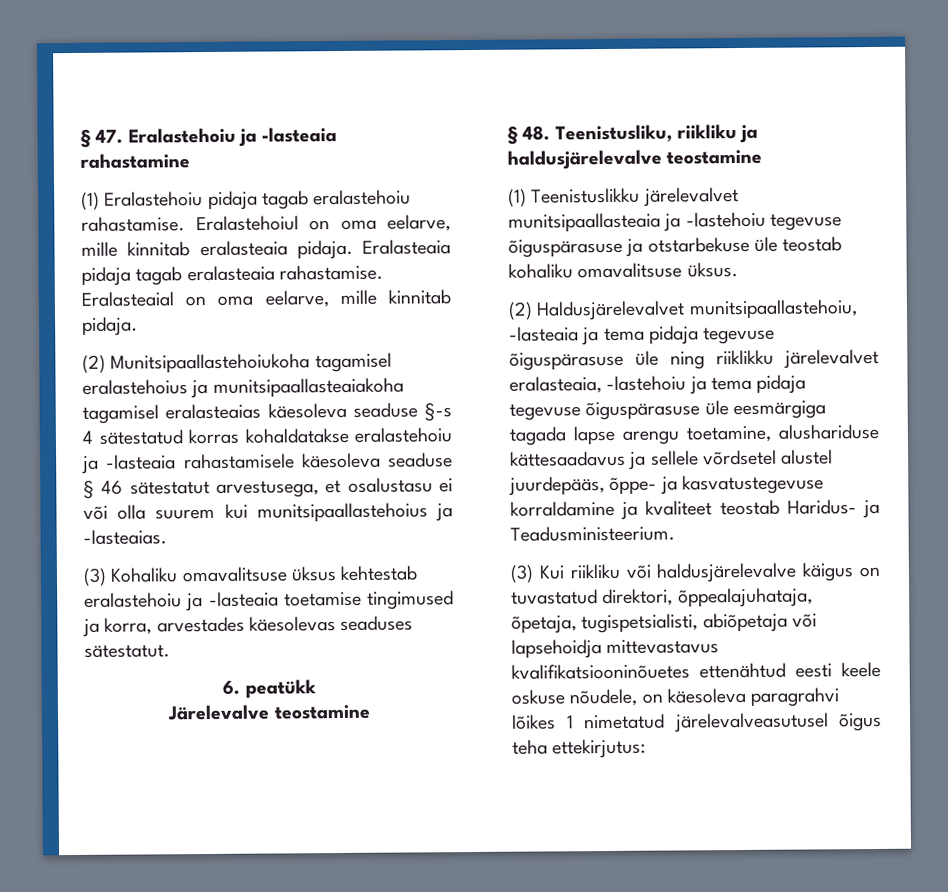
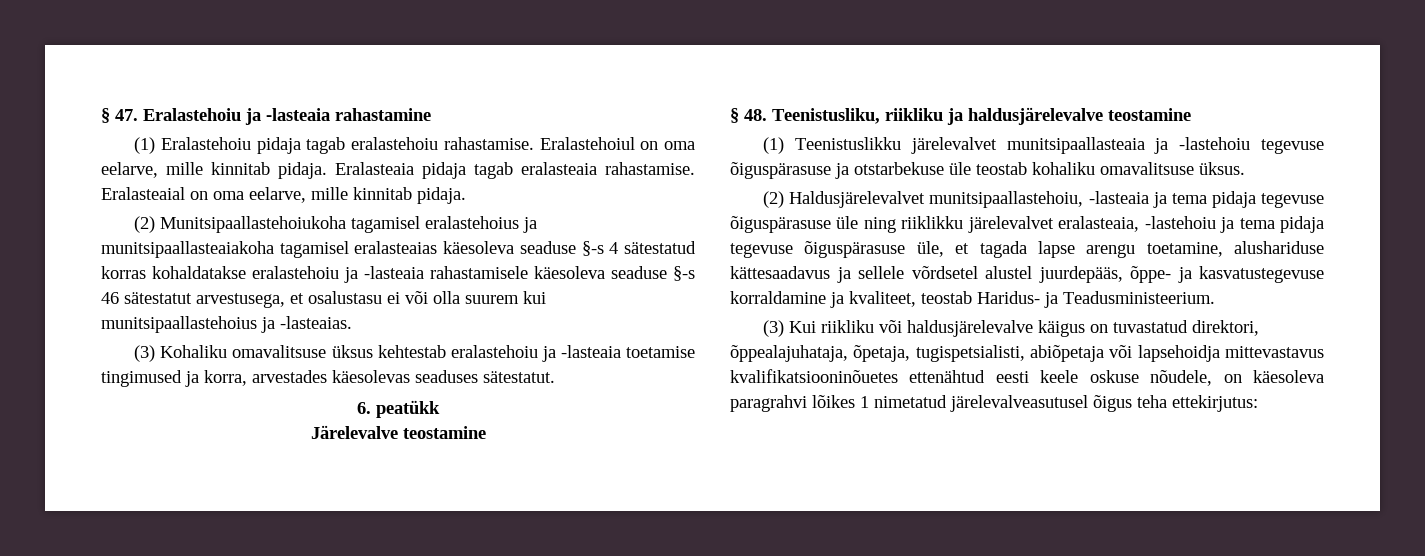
[199,240,288,257] eralasteaia -> (270, 168) none
[83,479,95,499] § -> [673,266,695,281] §-s
[704,400,826,420] üle eesmärgiga -> [916,241,970,257] üle, et
[645,500,713,516] kvaliteet -> [849,291,916,307] kvaliteet,

